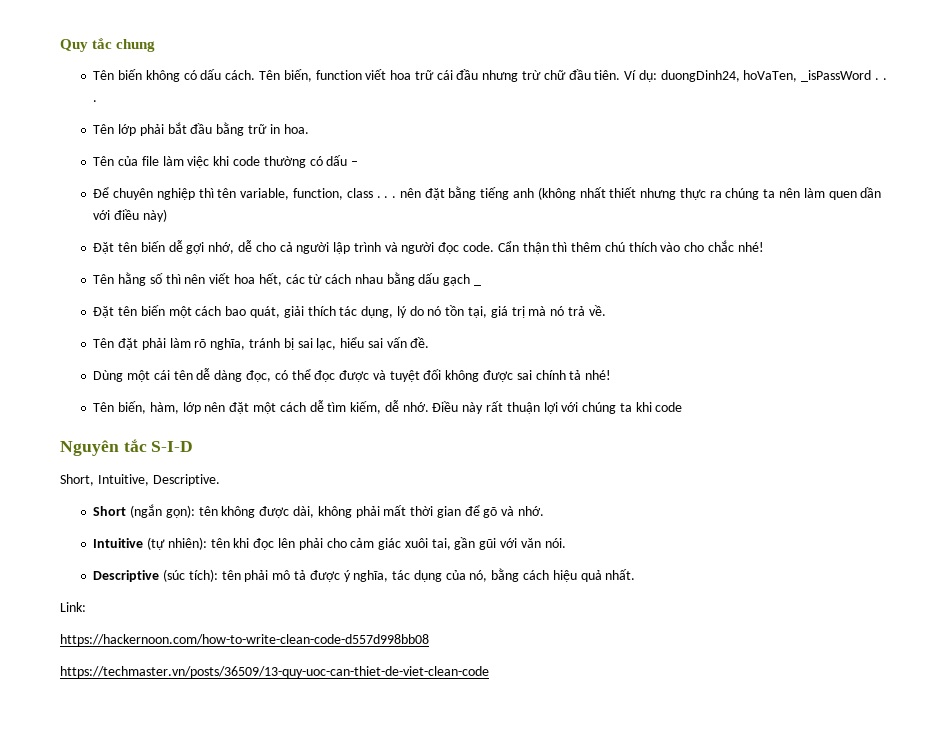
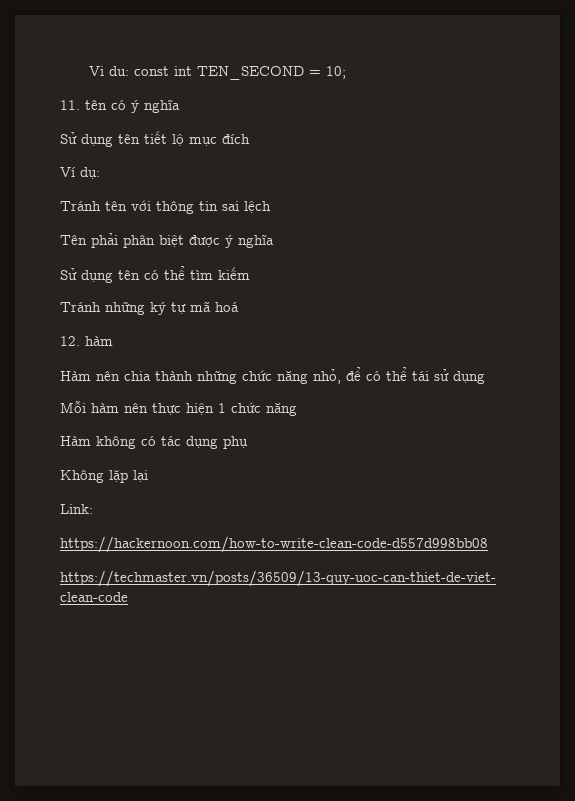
[60,38,156,52] [93,69,887,82] [93,100,98,102] [93,122,309,136] [93,155,359,168] [93,186,882,200] [93,209,167,222] [93,240,764,254] [93,272,482,286] [93,305,606,318] [93,337,430,350] [93,368,612,382] [93,400,683,414] [60,439,194,456] [60,474,220,486] [93,504,545,518] [93,537,566,550] [93,568,636,582] Quy tắc chung // Tên biến không có dấu cách. Tên biến, function viết hoa trữ cái đầu nhưng trừ chữ đầu tiên. Ví dụ: duongDinh24, hoVaTen, _isPassWord . . . // Tên lớp phải bắt đầu bằng trữ in hoa. // Tên của file làm việc khi code thường có dấu – // Để chuyên nghiệp thì tên variable, function, class . . . nên đặt bằng tiếng anh (không nhất thiết nhưng thực ra chúng ta nên làm quen dần với điều này) // Đặt tên biến dễ gợi nhớ, dễ cho cả người lập trình và người đọc code. Cẩn thận thì thêm chú thích vào cho chắc nhé! // Tên hằng số thì nên viết hoa hết, các từ cách nhau bằng dấu gạch _ // Đặt tên biến một cách bao quát, giải thích tác dụng, lý do nó tồn tại, giá trị mà nó trả về. // Tên đặt phải làm rõ nghĩa, tránh bị sai lạc, hiểu sai vấn đề. // Dùng một cái tên dễ dàng đọc, có thể đọc được và tuyệt đối không được sai chính tả nhé! // Tên biến, hàm, lớp nên đặt một cách dễ tìm kiếm, dễ nhớ. Điều này rất thuận lợi với chúng ta khi code // Nguyên tắc S-I-D // Short, Intuitive, Descriptive. // Short (ngắn gọn): tên không được dài, không phải mất thời gian để gõ và nhớ. // Intuitive (tự nhiên): tên khi đọc lên phải cho cảm giác xuôi tai, gần gũi với văn nói. // Descriptive (súc tích): tên phải mô tả được ý nghĩa, tác dụng của nó, bằng cách hiệu quả nhất. -> [88,66,346,80] [60,99,180,113] [60,131,250,147] [60,167,100,179] [60,200,271,214] [60,233,274,248] [60,266,250,283] [60,301,239,315] [60,336,113,346] [60,367,485,384] [60,400,297,416] [60,435,248,449] [60,469,148,483] Vi du: const int TEN_SECOND = 10; // 11. tên có ý nghĩa // Sử dụng tên tiết lộ mục đích // Ví dụ: // Tránh tên với thông tin sai lệch // Tên phải phân biệt được ý nghĩa // Sử dụng tên có thể tìm kiếm // Tránh những ký tự mã hoá // 12. hàm // Hàm nên chia thành những chức năng nhỏ, để có thể tái sử dụng // Mỗi hàm nên thực hiện 1 chức năng // Hàm không có tác dụng phụ // Không lặp lại

